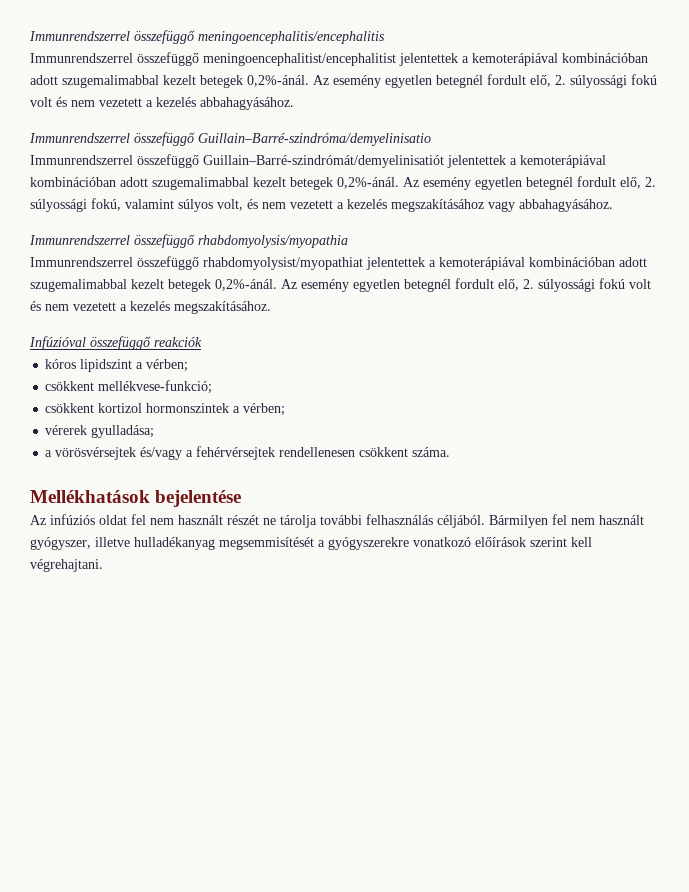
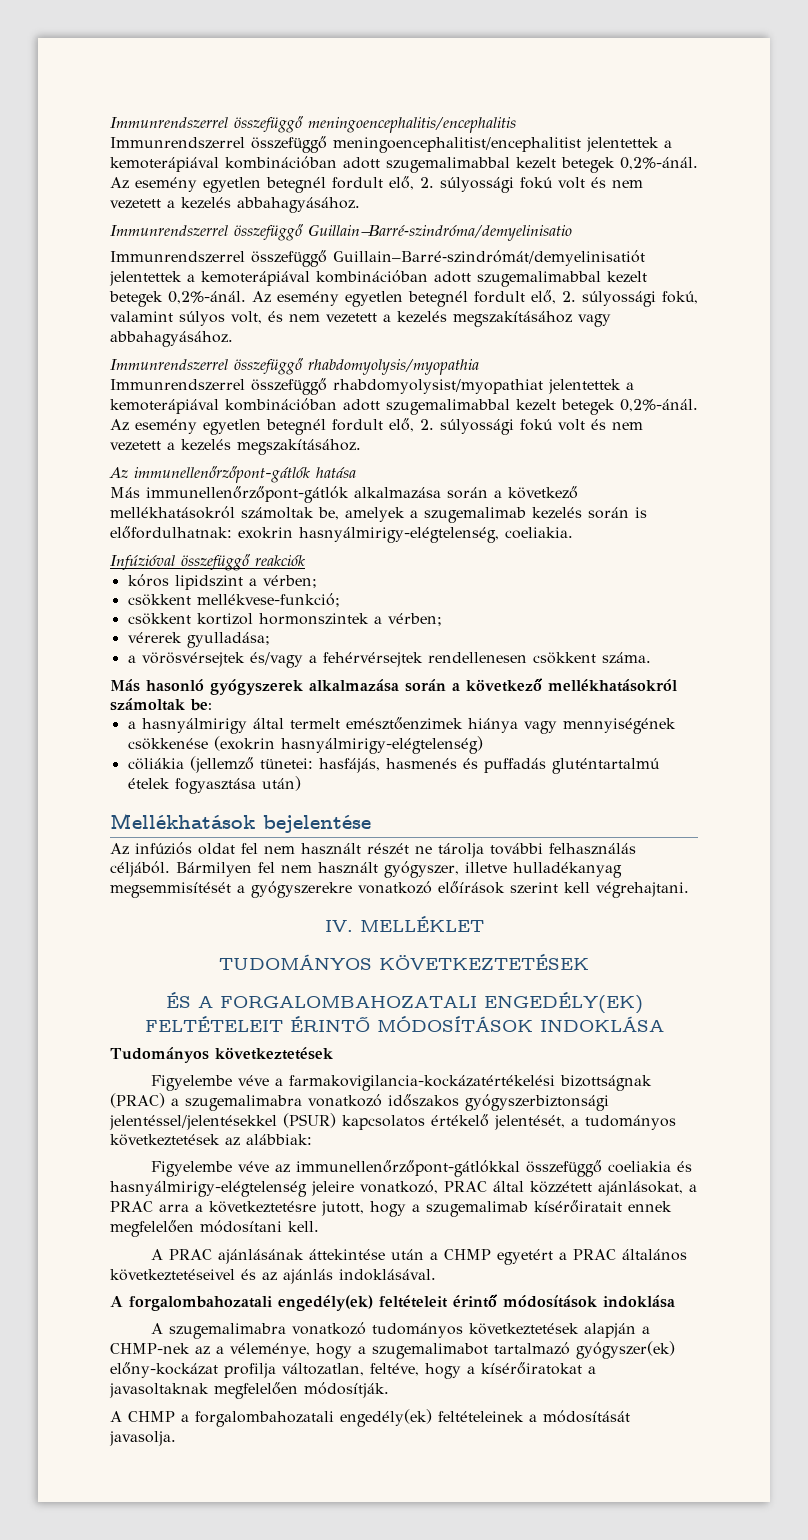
(271, 307) none -> [109,466,356,483] [110,486,578,503] [110,506,647,523] [110,526,573,543] // Az immunellenőrzőpont-gátlók hatása // Más immunellenőrzőpont-gátlók alkalmazása során a következő mellékhatásokról számoltak be, amelyek a szugemalimab kezelés során is előfordulhatnak: exokrin hasnyálmirigy-elégtelenség, coeliakia.
(451, 452) none -> [110,678,677,695] [110,698,212,711] [127,717,676,734] [127,736,483,754] [127,756,660,774] [127,776,301,794] // Más hasonló gyógyszerek alkalmazása során a következő mellékhatásokról számoltak be: // a hasnyálmirigy által termelt emésztőenzimek hiánya vagy mennyiségének csökkenése (exokrin hasnyálmirigy-elégtelenség) // cöliákia (jellemző tünetei: hasfájás, hasmenés és puffadás gluténtartalmú ételek fogyasztása után)
(103, 565) none -> [324,916,484,932] [219,954,589,970] [165,992,643,1014] [144,1016,664,1032] [110,1047,333,1063] [150,1075,652,1091] [110,1093,609,1111] [109,1113,676,1130] [110,1134,312,1146] [150,1160,692,1177] [110,1180,697,1197] [110,1200,672,1217] [110,1220,319,1237] [150,1249,687,1265] [110,1269,436,1284] [110,1294,675,1311] [150,1322,650,1339] [110,1341,675,1359] [110,1362,596,1379] [109,1382,389,1399] [110,1409,630,1427] [109,1431,176,1446] // IV. MELLÉKLET // TUDOMÁNYOS KÖVETKEZTETÉSEK // ÉS A FORGALOMBAHOZATALI ENGEDÉLY(EK) FELTÉTELEIT ÉRINTŐ MÓDOSÍTÁSOK INDOKLÁSA // Tudományos következtetések // Figyelembe véve a farmakovigilancia-kockázatértékelési bizottságnak (PRAC) a szugemalimabra vonatkozó időszakos gyógyszerbiztonsági jelentéssel/jelentésekkel (PSUR) kapcsolatos értékelő jelentését, a tudományos következtetések az alábbiak: // Figyelembe véve az immunellenőrzőpont-gátlókkal összefüggő coeliakia és hasnyálmirigy-elégtelenség jeleire vonatkozó, PRAC által közzétett ajánlásokat, a PRAC arra a következtetésre jutott, hogy a szugemalimab kísérőiratait ennek megfelelően módosítani kell. // A PRAC ajánlásának áttekintése után a CHMP egyetért a PRAC általános következtetéseivel és az ajánlás indoklásával. // A forgalombahozatali engedély(ek) feltételeit érintő módosítások indoklása // A szugemalimabra vonatkozó tudományos következtetések alapján a CHMP-nek az a véleménye, hogy a szugemalimabot tartalmazó gyógyszer(ek) előny-kockázat profilja változatlan, feltéve, hogy a kísérőiratokat a javasoltaknak megfelelően módosítják. // A CHMP a forgalombahozatali engedély(ek) feltételeinek a módosítását javasolja.

